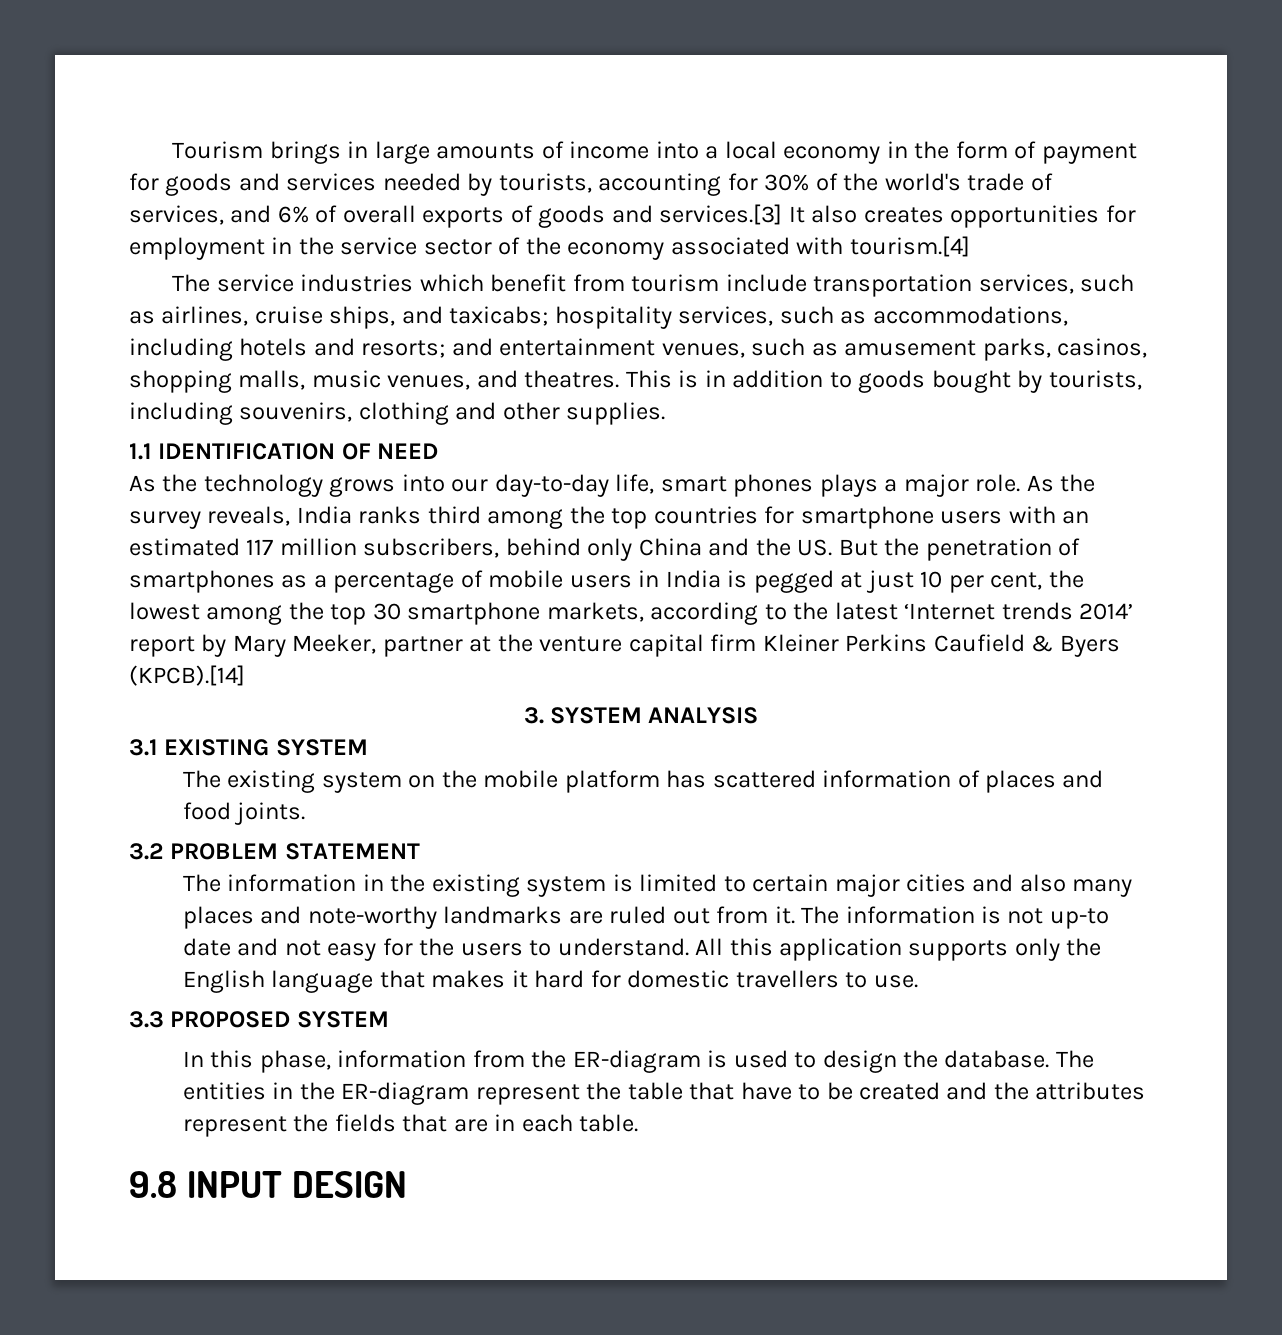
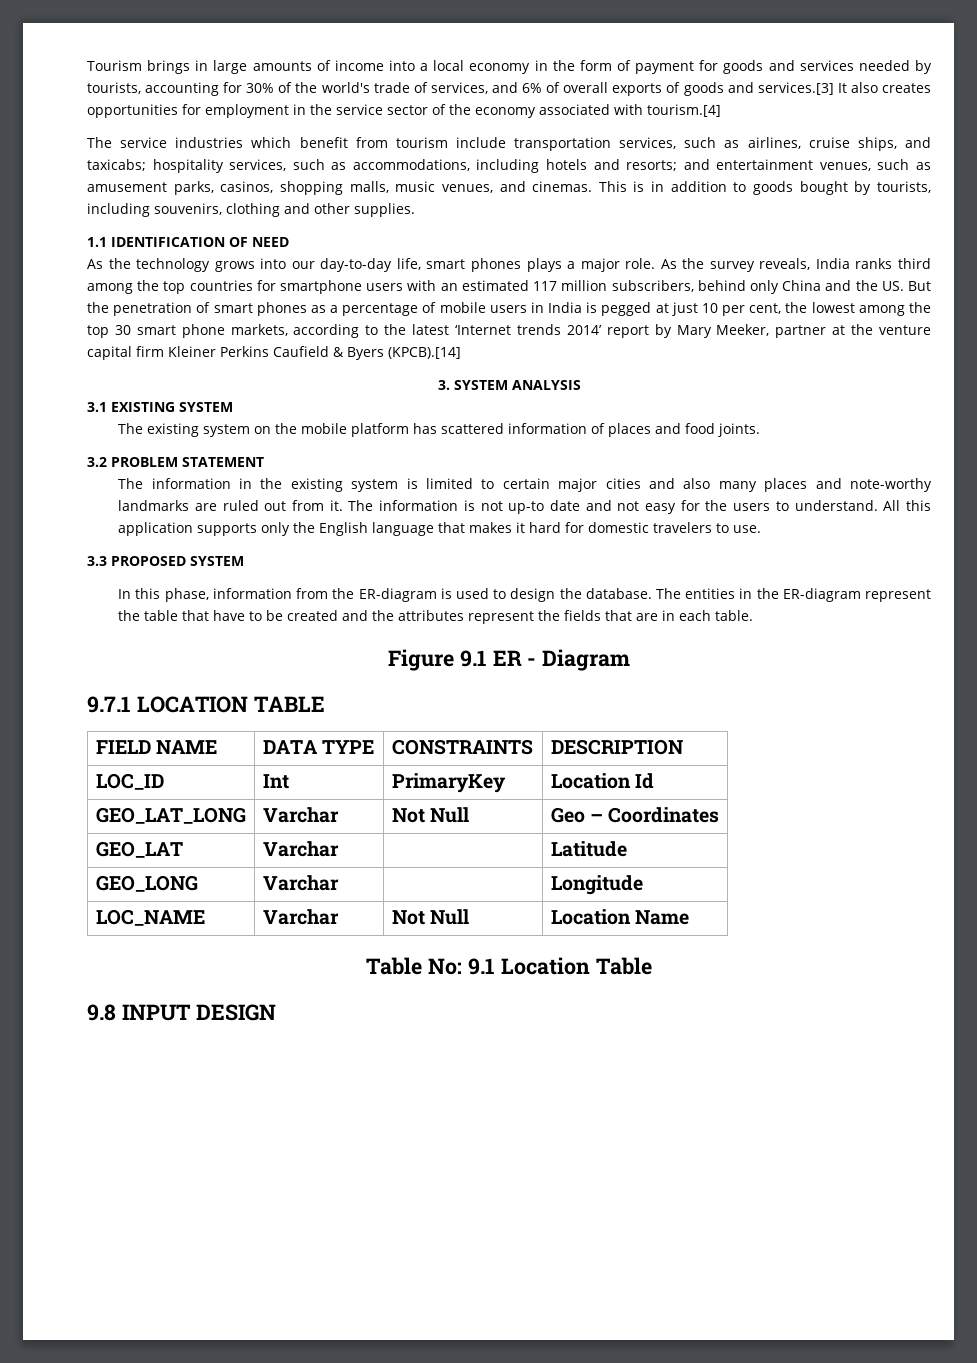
[524,370,620,388] theatres. -> [532,181,593,192] cinemas.
[129,570,275,593] smartphones -> [213,302,307,316] smart phones
[407,602,541,625] smartphone -> [136,324,225,338] smart phone
[735,970,839,988] travellers -> [653,522,713,533] travelers
(639, 1123) none -> [387,649,631,671] [87,696,325,713] [95,740,217,754] [262,740,374,754] [391,739,533,755] [550,739,683,755] [95,773,164,790] [262,774,289,789] [391,773,506,793] [550,773,654,789] [95,807,246,824] [262,807,339,823] [391,807,469,823] [550,807,720,823] [95,841,183,858] [262,841,339,857] [550,841,627,857] [95,875,198,892] [262,875,339,891] [550,875,643,895] [95,909,205,926] [262,909,339,925] [391,909,469,925] [550,909,689,925] [366,957,652,975] // Figure 9.1 ER - Diagram // 9.7.1 LOCATION TABLE // FIELD NAME | DATA TYPE | CONSTRAINTS | DESCRIPTION // LOC_ID | Int | PrimaryKey | Location Id // GEO_LAT_LONG | Varchar | Not Null | Geo – Coordinates // GEO_LAT | Varchar | | Latitude // GEO_LONG | Varchar | | Longitude // LOC_NAME | Varchar | Not Null | Location Name // Table No: 9.1 Location Table

